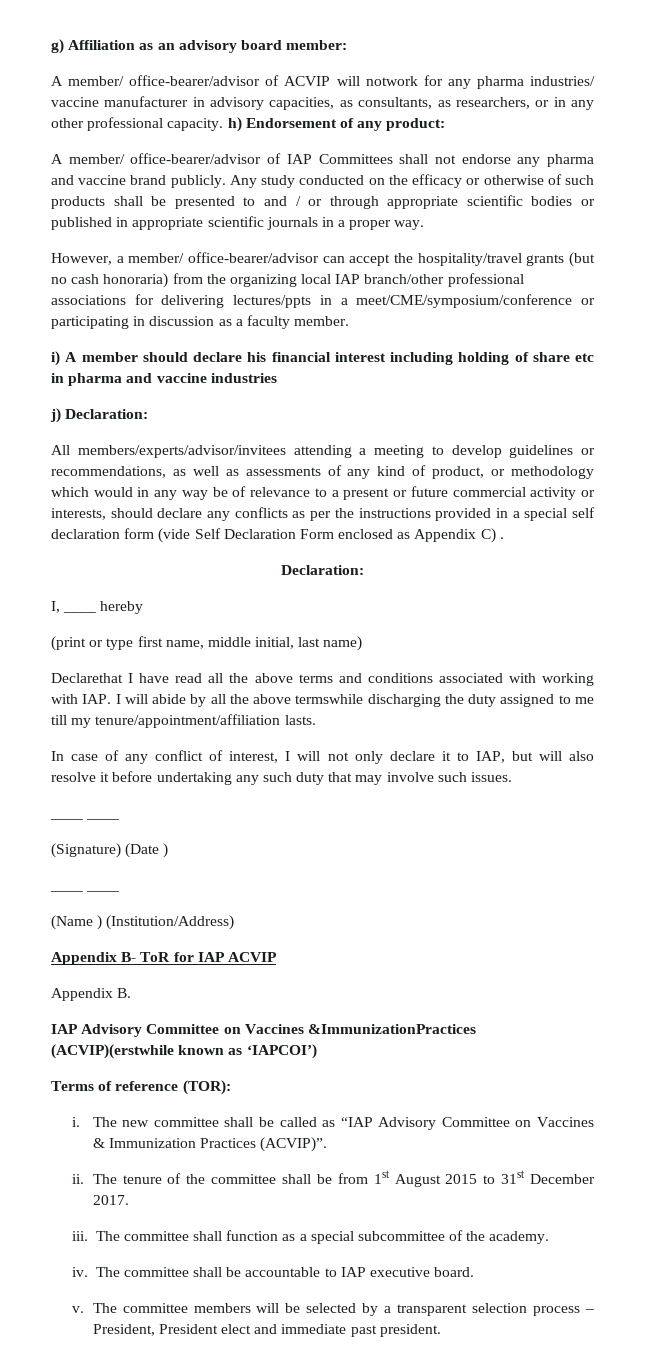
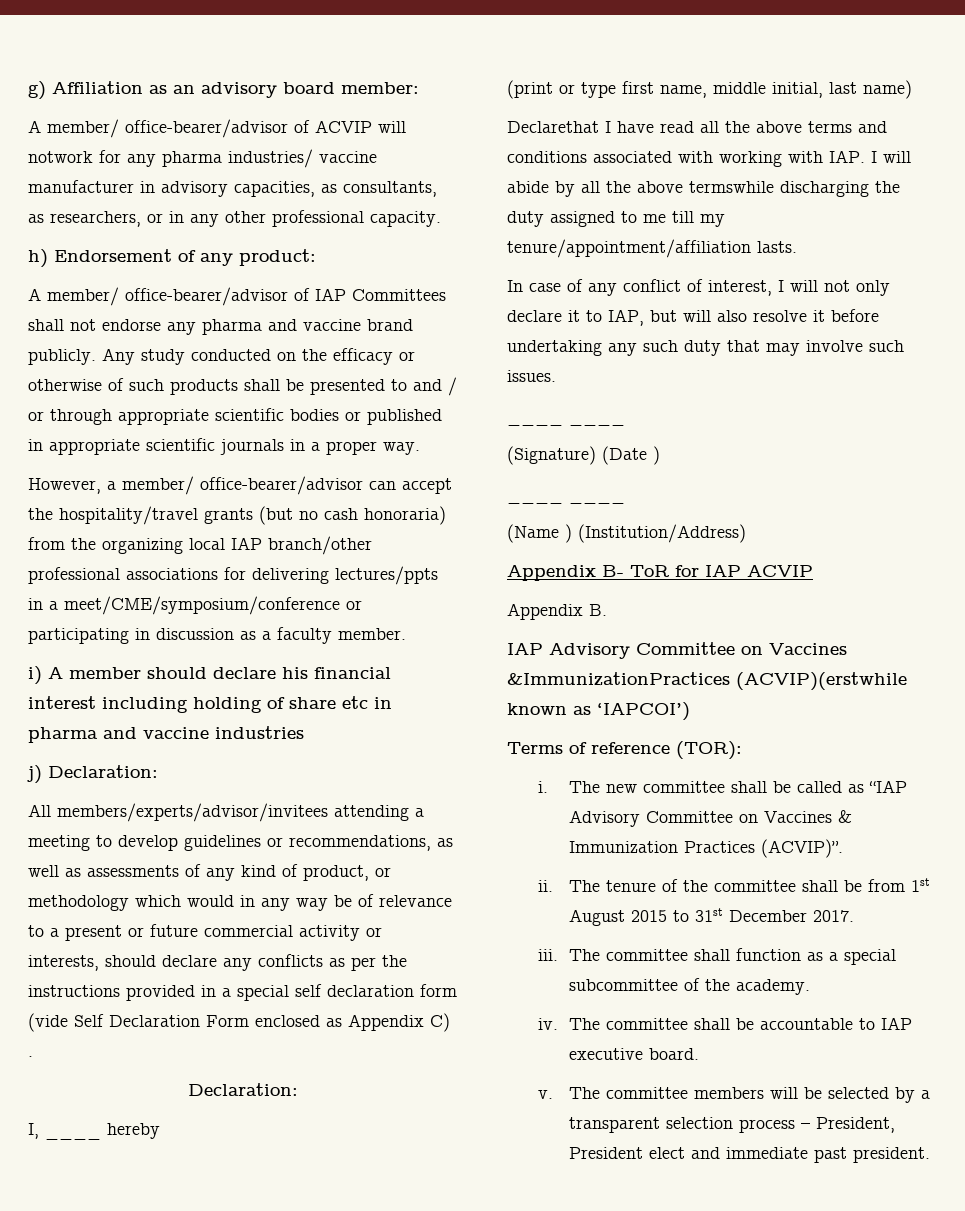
(224, 124) none -> (441, 219) //

